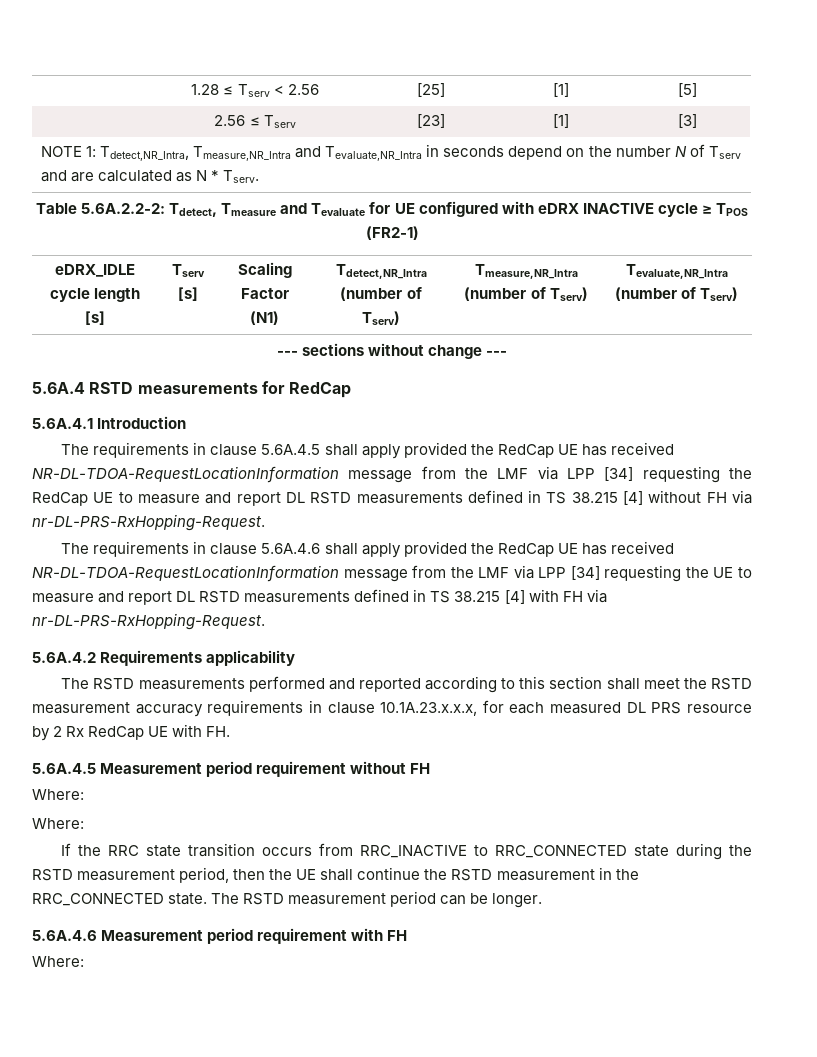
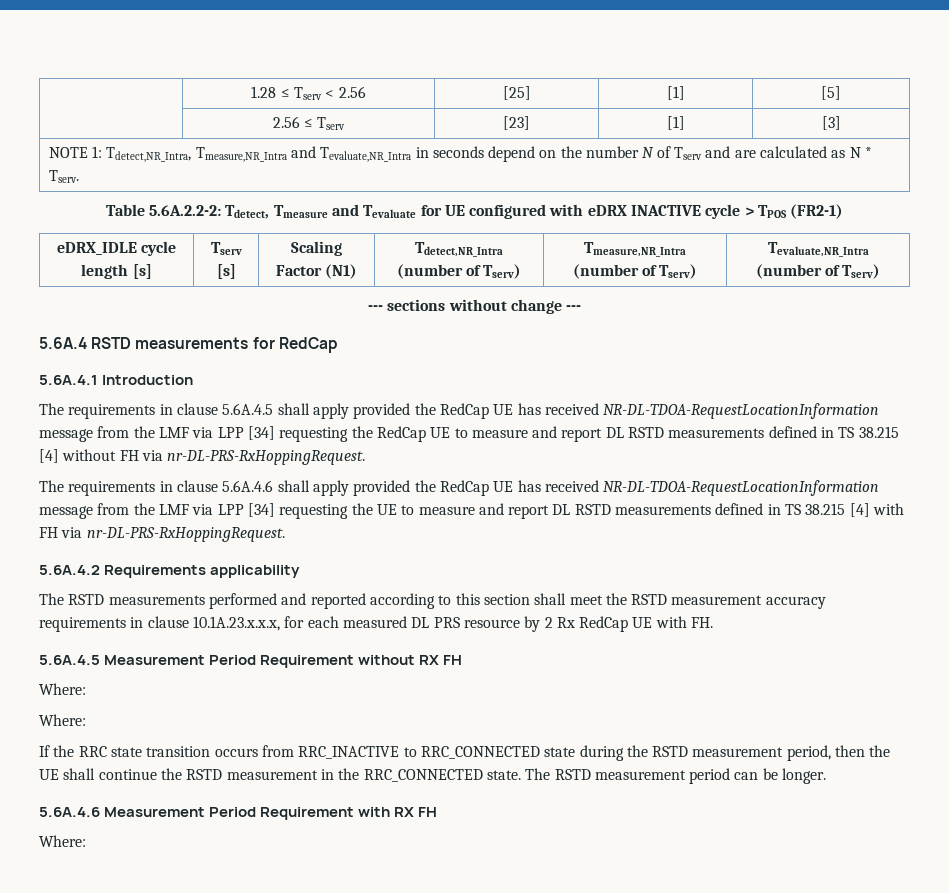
[701,205,712,214] ≥ -> [744,207,754,216] >
[32,514,265,531] nr-DL-PRS-RxHopping-Request. -> [167,450,366,465] nr-DL-PRS-RxHoppingRequest.
[32,613,265,630] nr-DL-PRS-RxHopping-Request. -> [86,527,285,542] nr-DL-PRS-RxHoppingRequest.
[206,761,407,777] period requirement without -> [209,655,440,668] Period Requirement without RX
[207,928,384,944] period requirement with -> [209,807,415,820] Period Requirement with RX

